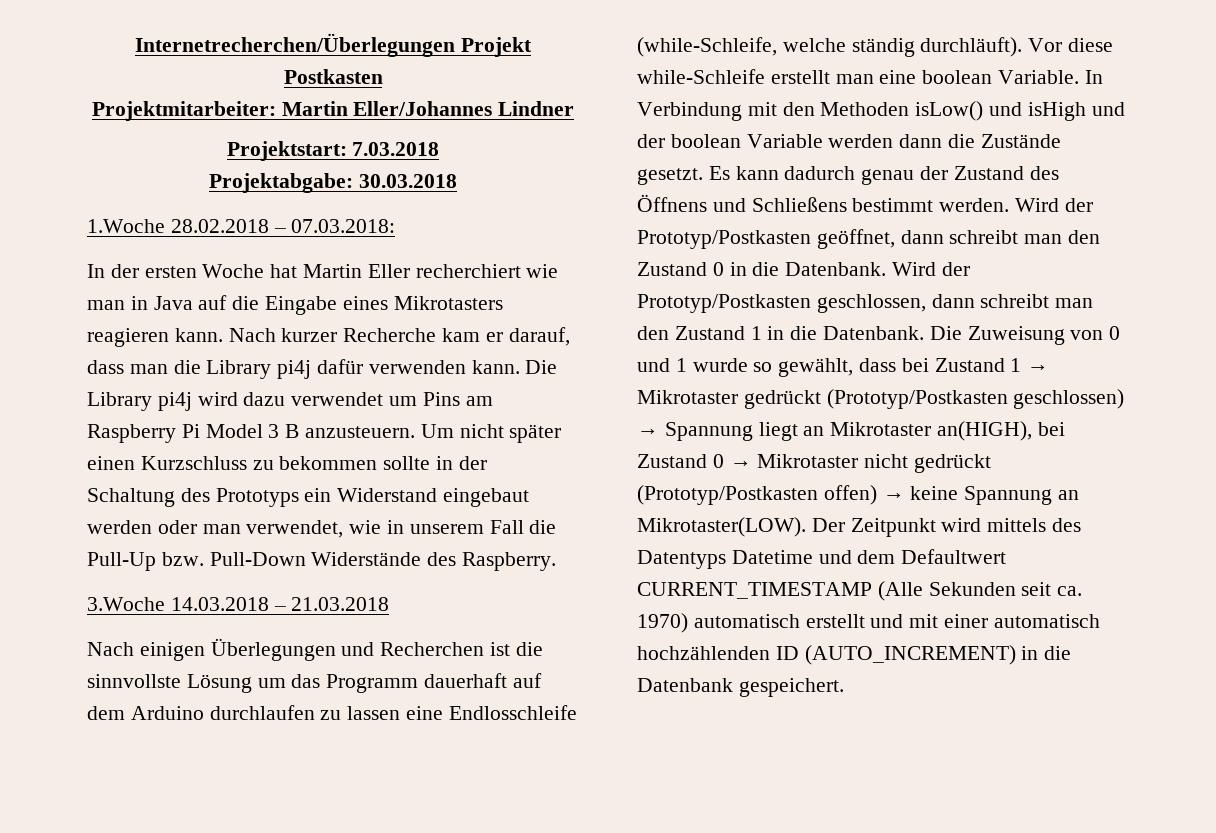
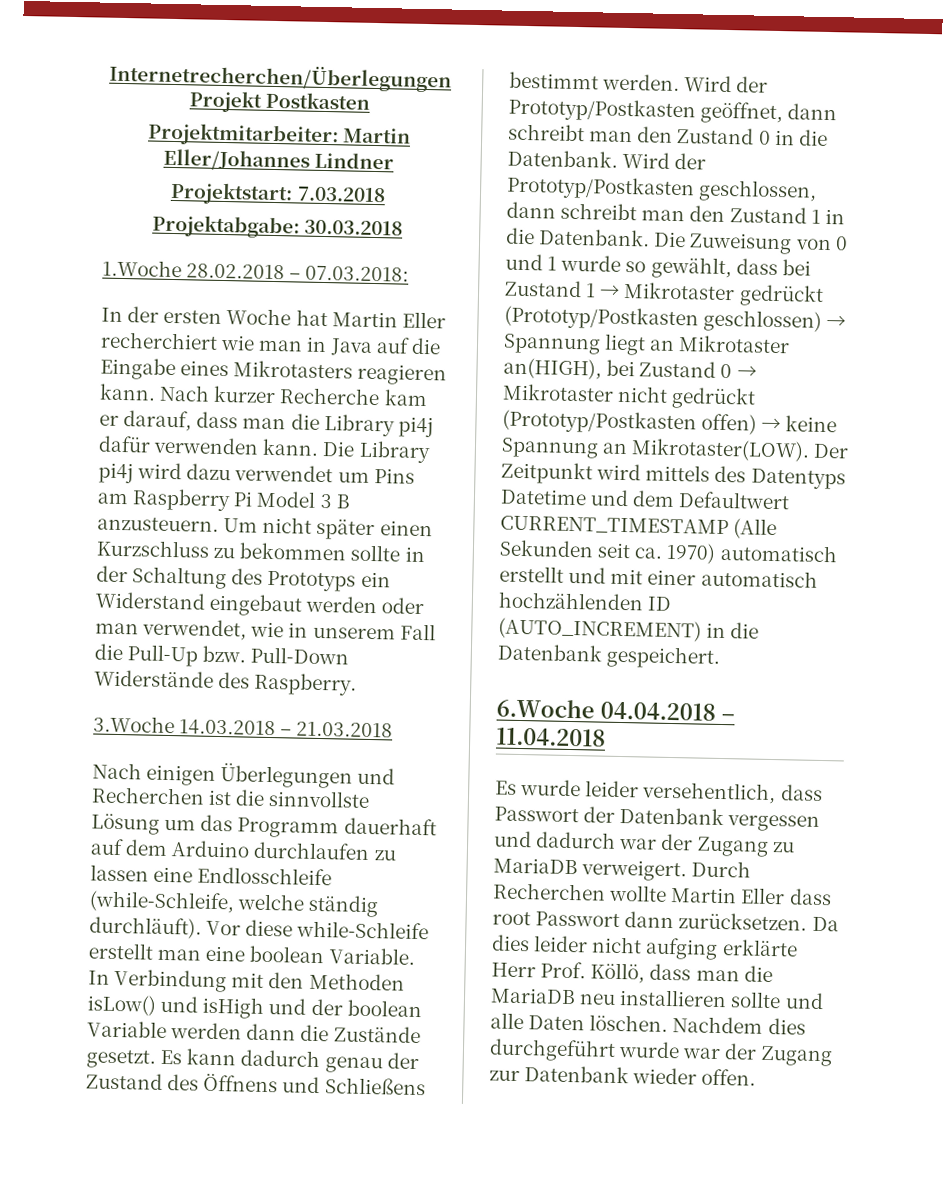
(844, 687) none -> [496,698,735,722] [496,727,606,747] [495,779,823,805] [494,806,821,832] [494,830,795,857] [493,857,752,882] [492,882,832,906] [492,911,839,932] [491,934,798,960] [491,961,773,984] [490,987,824,1010] [490,1012,806,1035] [489,1038,833,1067] [489,1065,757,1086] // 6.Woche 04.04.2018 – 11.04.2018 // Es wurde leider versehentlich, dass Passwort der Datenbank vergessen und dadurch war der Zugang zu MariaDB verweigert. Durch Recherchen wollte Martin Eller dass root Passwort dann zurücksetzen. Da dies leider nicht aufging erklärte Herr Prof. Köllö, dass man die MariaDB neu installieren sollte und alle Daten löschen. Nachdem dies durchgeführt wurde war der Zugang zur Datenbank wieder offen.

